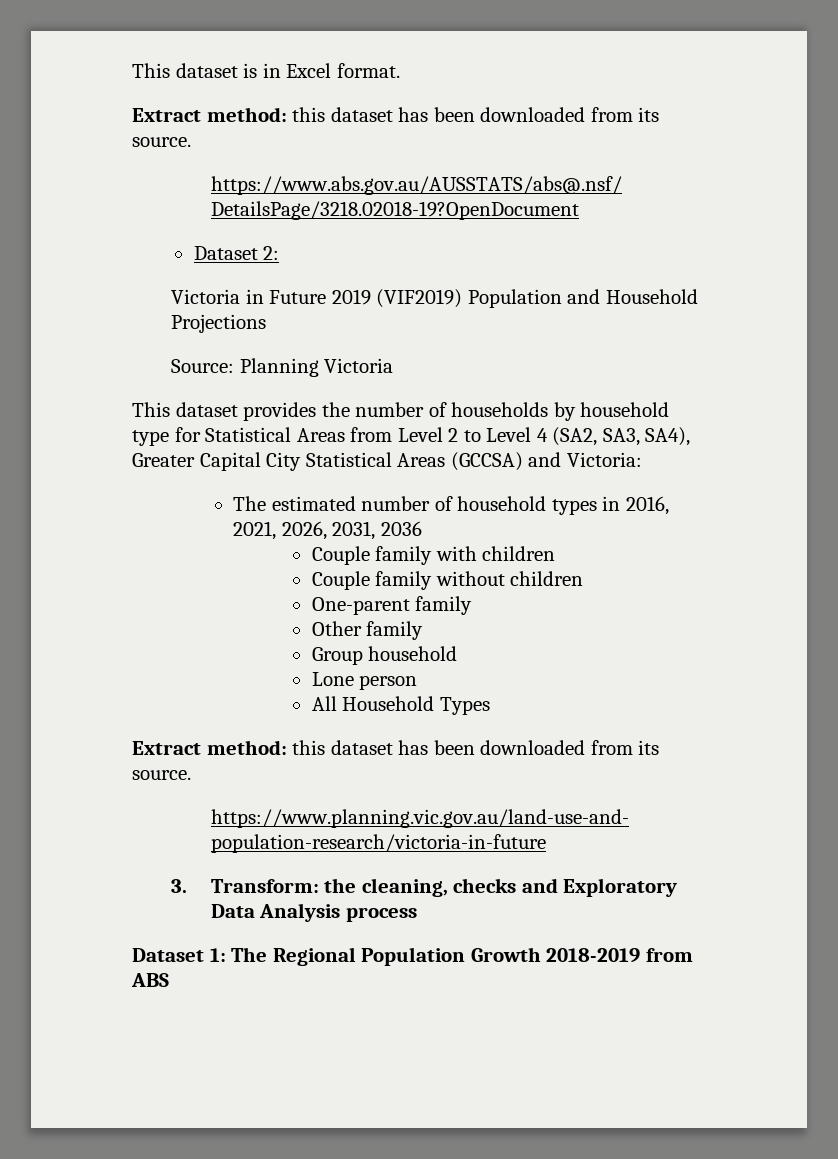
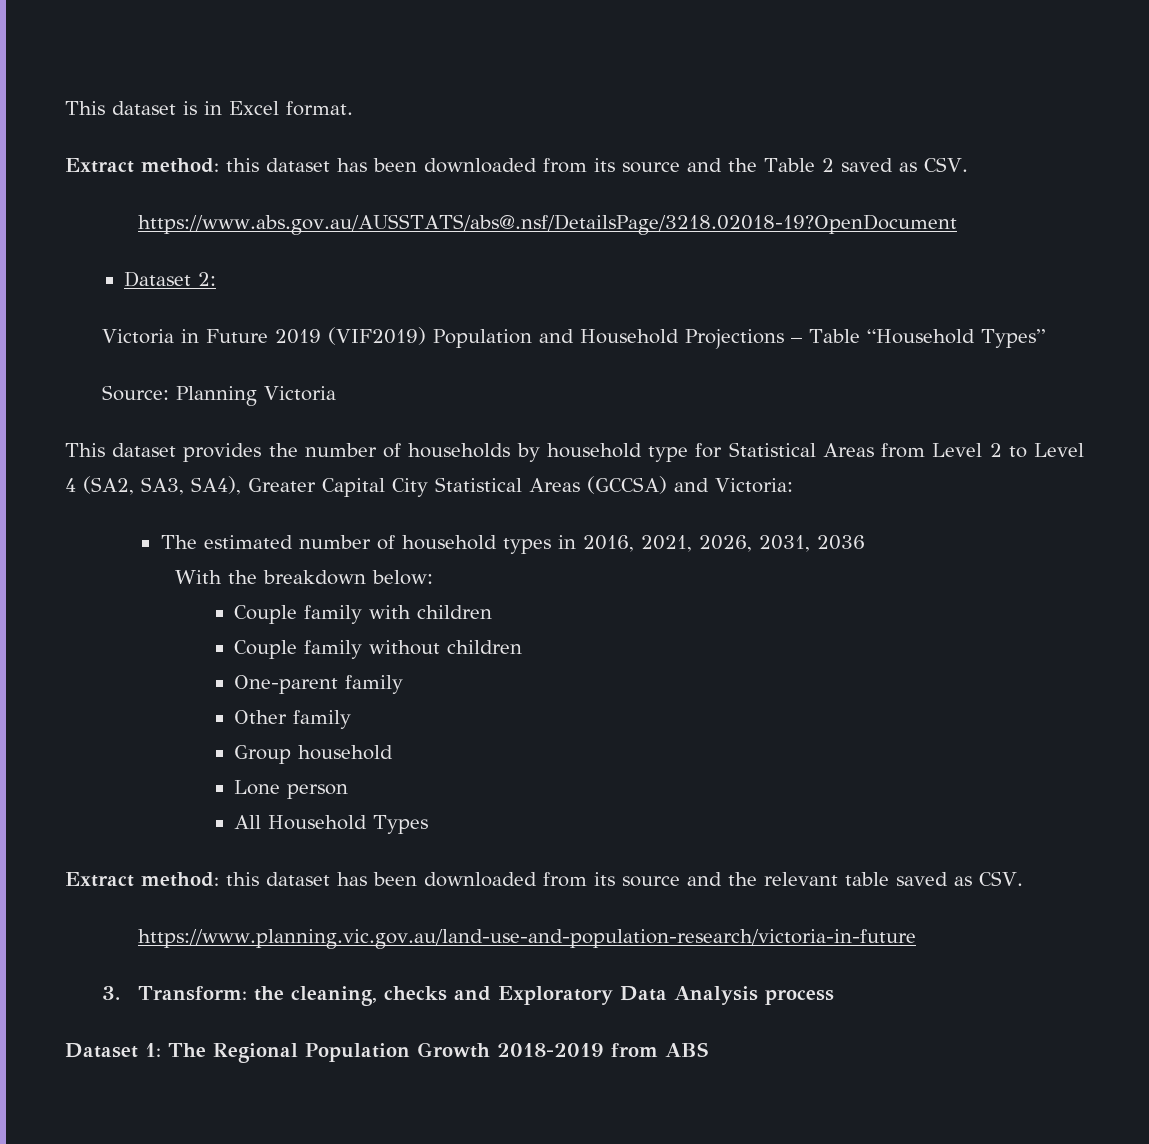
[132,137,191,147] source. -> [622,157,968,173] source and the Table 2 saved as CSV.
(267, 323) none -> [790,329,1045,348] – Table “Household Types”
(422, 528) none -> [174,570,433,585] // With the breakdown below:
[132,770,191,780] source. -> [622,871,1023,887] source and the relevant table saved as CSV.

